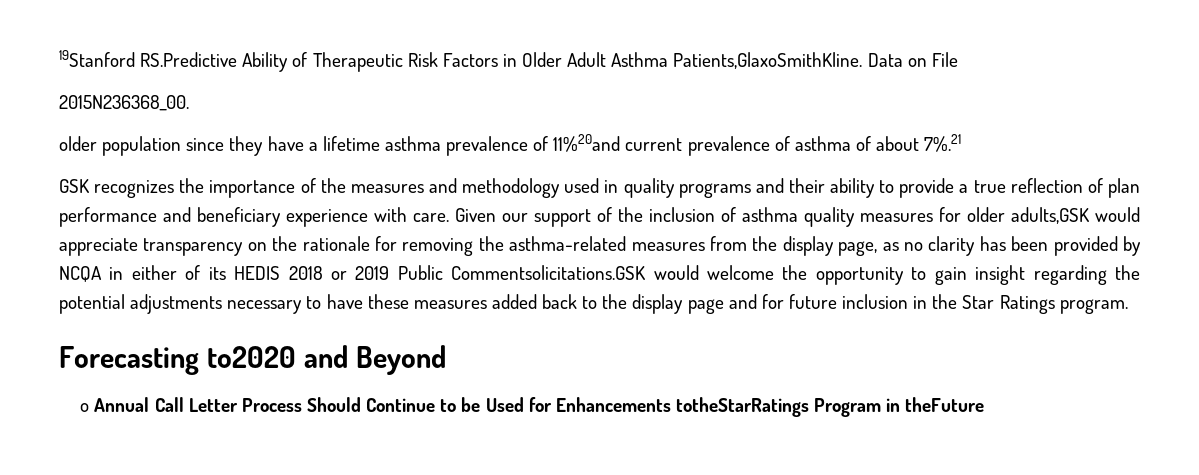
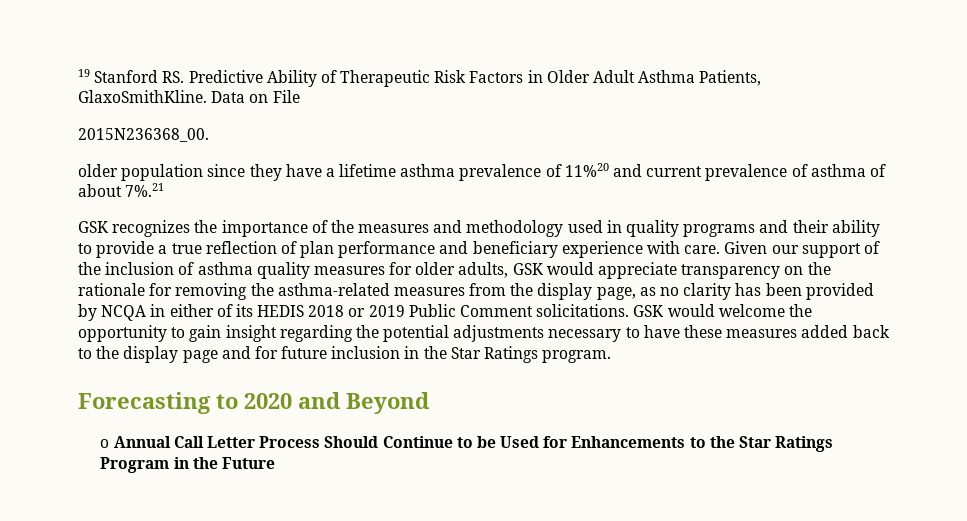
[59,50,238,67] 19Stanford RS.Predictive -> [78,69,263,83] 19 Stanford RS. Predictive
[673,52,863,69] Patients,GlaxoSmithKline. -> [699,70,762,86] [78,90,207,103] Patients, GlaxoSmithKline.
[553,134,621,152] 11%20and -> [564,163,643,177] 11%20 and
[1011,207,1090,224] adults,GSK -> [458,262,544,278] adults, GSK
[451,265,647,280] Commentsolicitations.GSK -> [460,304,665,317] Comment solicitations. GSK
[206,346,296,368] to2020 -> [216,393,292,409] to 2020
[675,397,985,417] totheStarRatings Program in theFuture -> [689,436,834,452] [100,457,275,473] to the Star Ratings Program in the Future

